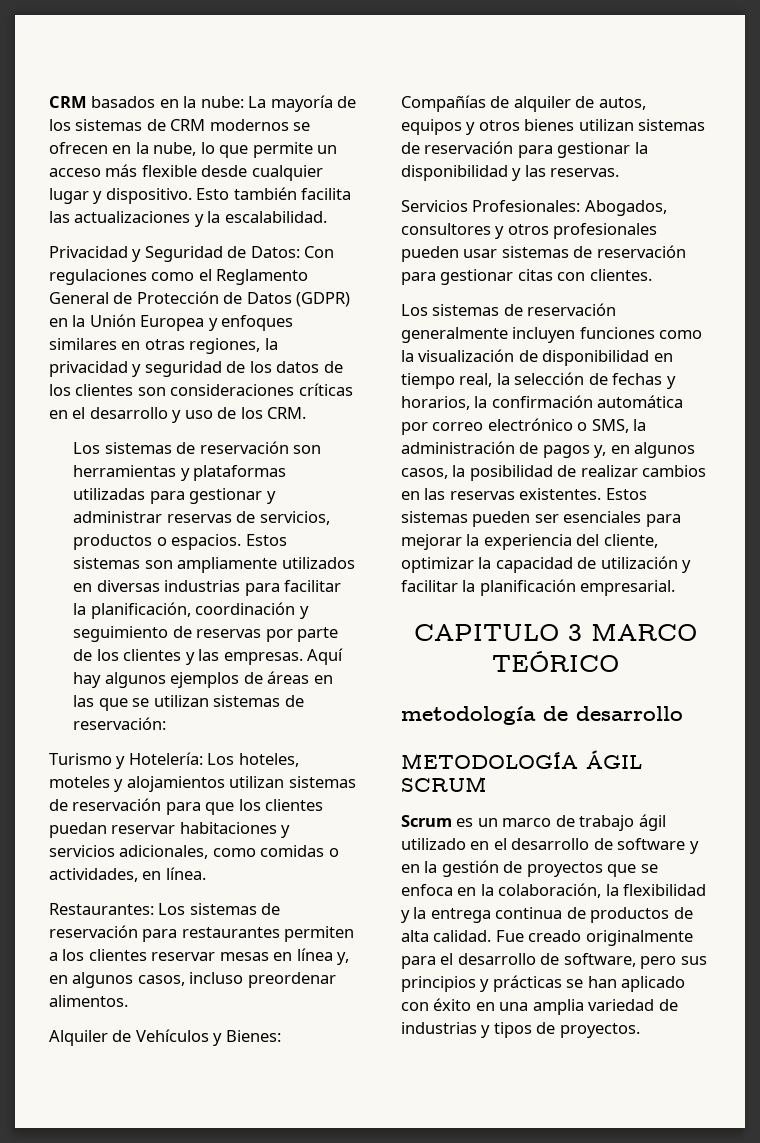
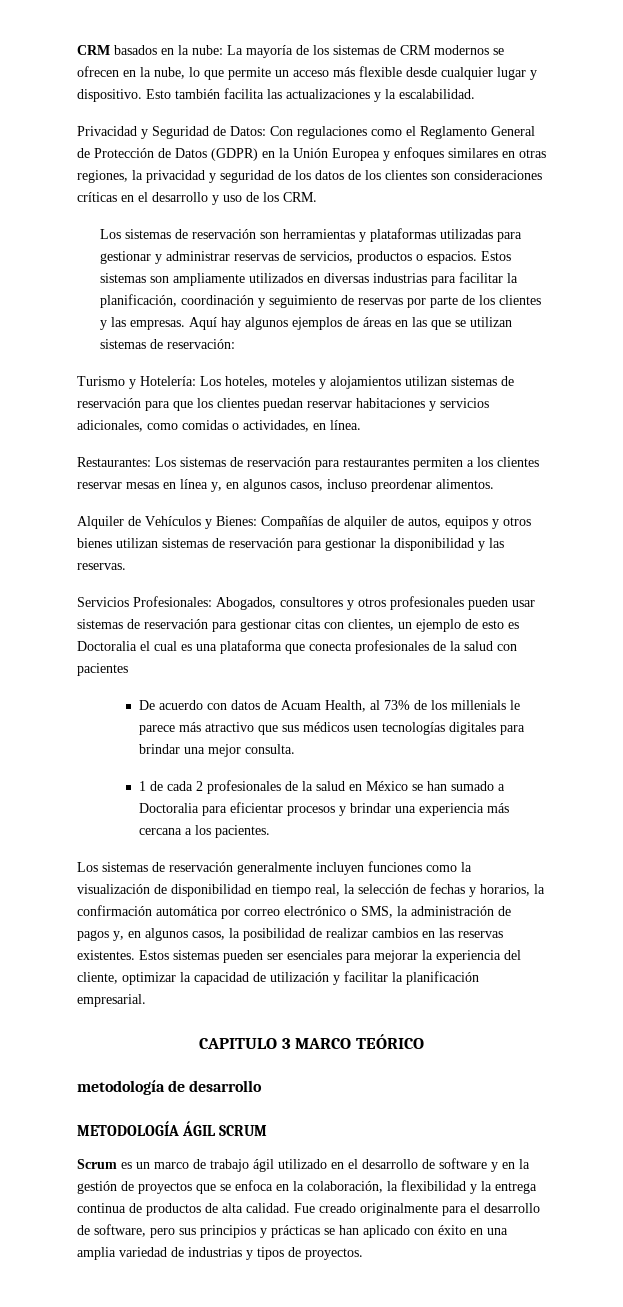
[589,269,652,281] clientes. -> [348,619,519,632] [77,640,517,654] [77,663,128,676] [138,700,520,712] [138,722,525,735] [138,744,295,757] [138,780,505,794] [138,802,509,816] [138,825,270,838] clientes, un ejemplo de esto es Doctoralia el cual es una plataforma que conecta profesionales de la salud con pacientes // De acuerdo con datos de Acuam Health, al 73% de los millenials le parece más atractivo que sus médicos usen tecnologías digitales para brindar una mejor consulta. // 1 de cada 2 profesionales de la salud en México se han sumado a Doctoralia para eficientar procesos y brindar una experiencia más cercana a los pacientes.

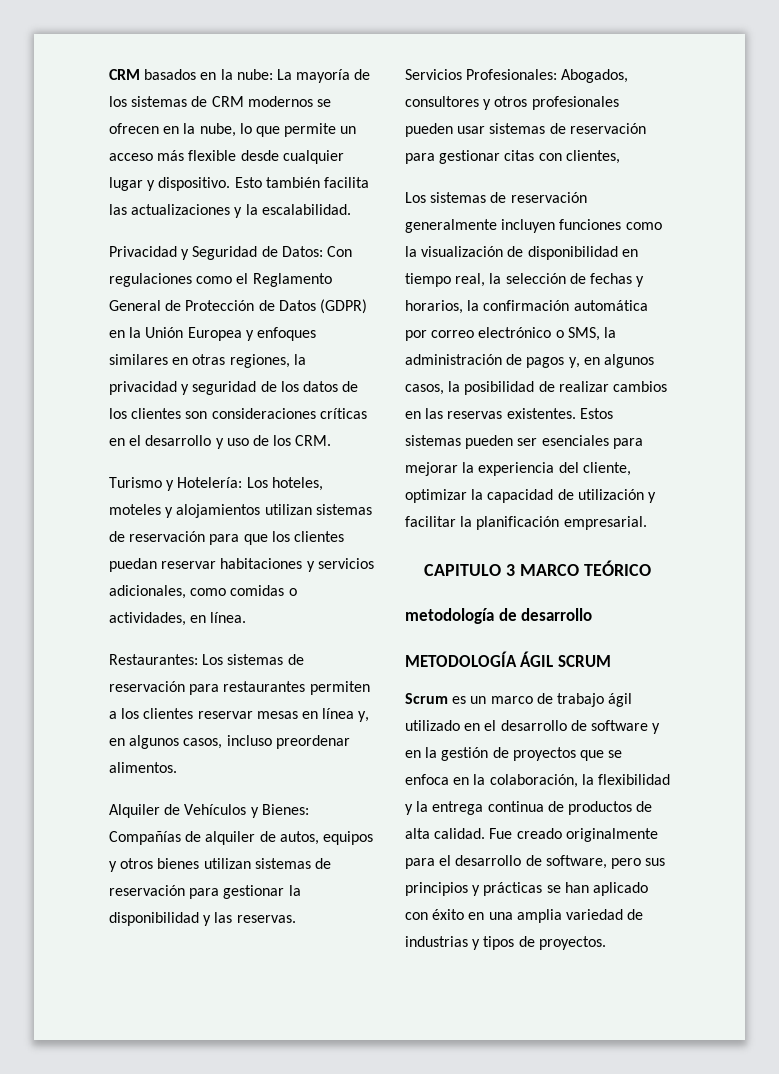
[100,228,523,242] [100,251,512,264] [100,272,519,286] [100,294,542,308] [100,317,513,330] [100,339,236,349] // Los sistemas de reservación son herramientas y plataformas utilizadas para gestionar y administrar reservas de servicios, productos o espacios. Estos sistemas son ampliamente utilizados en diversas industrias para facilitar la planificación, coordinación y seguimiento de reservas por parte de los clientes y las empresas. Aquí hay algunos ejemplos de áreas en las que se utilizan sistemas de reservación: -> (332, 440) none
[398,619,519,632] [77,640,517,654] [77,663,128,676] [138,700,520,712] [138,722,525,735] [138,744,295,757] [138,780,505,794] [138,802,509,816] [138,825,270,838] un ejemplo de esto es Doctoralia el cual es una plataforma que conecta profesionales de la salud con pacientes // De acuerdo con datos de Acuam Health, al 73% de los millenials le parece más atractivo que sus médicos usen tecnologías digitales para brindar una mejor consulta. // 1 de cada 2 profesionales de la salud en México se han sumado a Doctoralia para eficientar procesos y brindar una experiencia más cercana a los pacientes. -> (620, 157) none

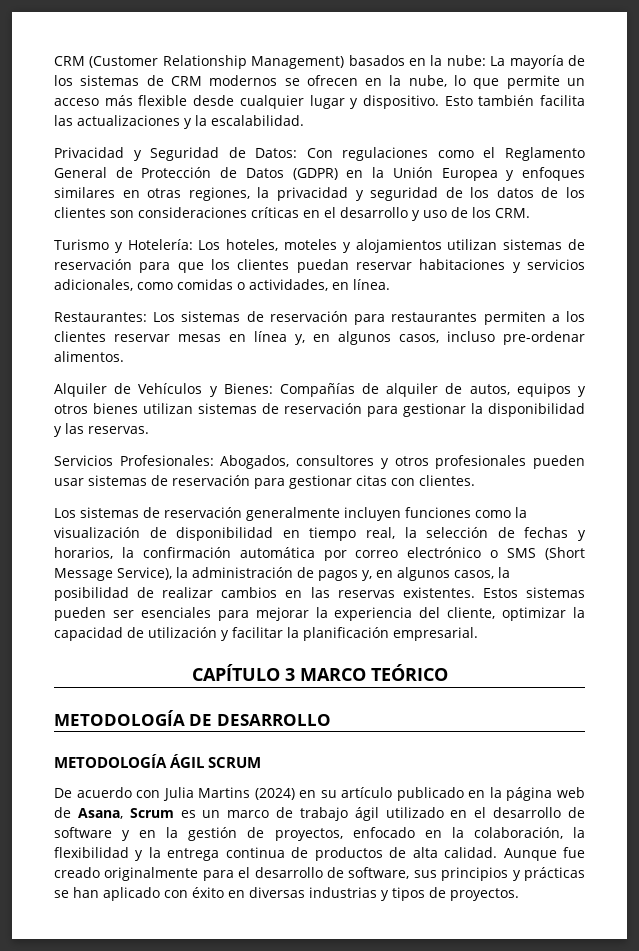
[109,69,140,80] CRM -> [54,55,345,69] CRM (Customer Relationship Management)
[275,735,350,749] preordenar -> [503,331,585,345] pre-ordenar
[565,150,620,164] clientes, -> [419,475,475,486] clientes.
[567,327,600,341] SMS, -> [507,547,586,560] [54,567,172,581] SMS (Short Message Service),
[424,564,502,576] CAPITULO -> [191,664,280,681] CAPÍTULO
[405,608,593,624] metodología de desarrollo -> [54,710,331,726] METODOLOGÍA DE DESARROLLO
(611, 661) none -> [54,787,586,801] [54,807,123,819] De acuerdo con Julia Martins (2024) en su artículo publicado en la página web de Asana,
[512,747,623,761] [405,774,449,785] proyectos que se enfoca -> [274,827,415,841] proyectos, enfocado
[489,828,513,839] Fue -> [503,847,585,861] Aunque fue
[610,858,641,869] pero -> (410, 873) none
[488,909,644,923] una amplia variedad de -> [249,887,305,898] diversas

